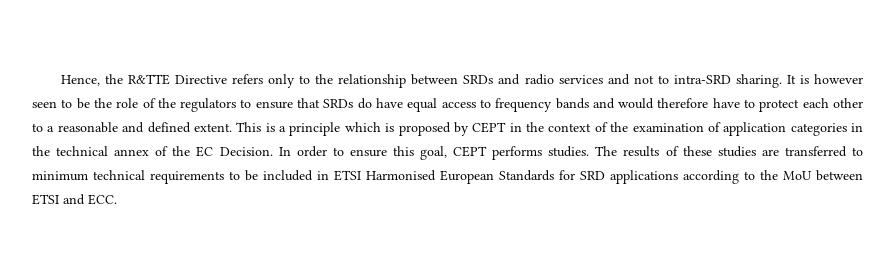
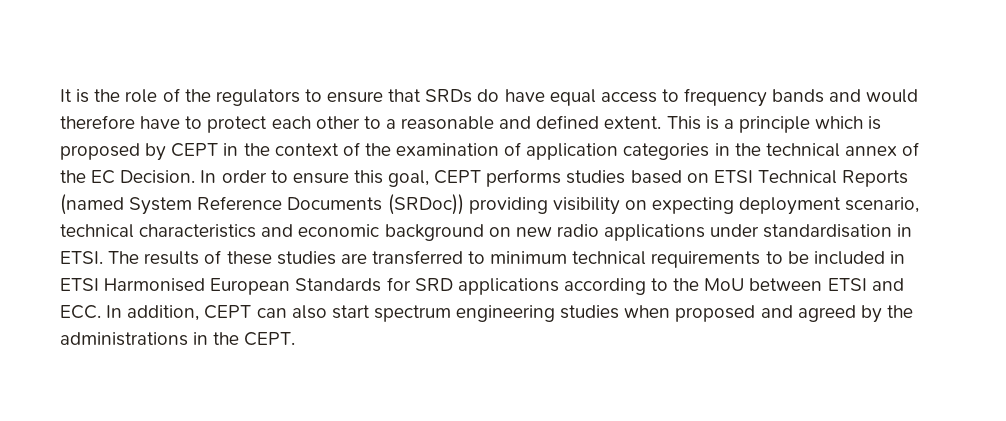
[60,74,863,88] [32,98,90,109] Hence, the R&TTE Directive refers only to the relationship between SRDs and radio services and not to intra-SRD sharing. It is however seen to be -> [60,89,90,103] It is
[548,146,590,157] studies. -> [566,170,909,187] [60,194,920,215] [60,224,913,241] [60,251,103,264] studies based on ETSI Technical Reports (named System Reference Documents (SRDoc)) providing visibility on expecting deployment scenario, technical characteristics and economic background on new radio applications under standardisation in ETSI.
(117, 199) none -> [106,305,913,323] [60,332,296,346] In addition, CEPT can also start spectrum engineering studies when proposed and agreed by the administrations in the CEPT.

